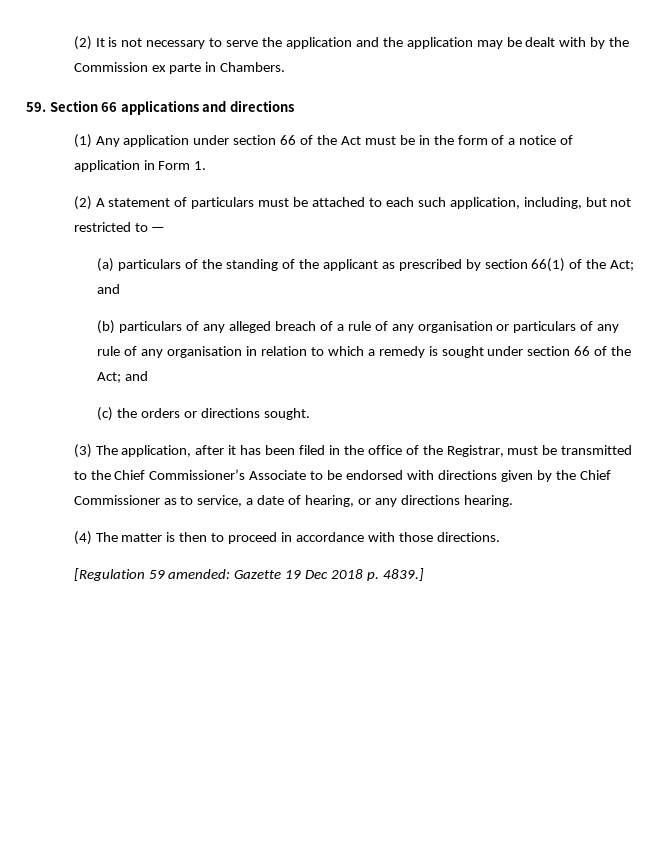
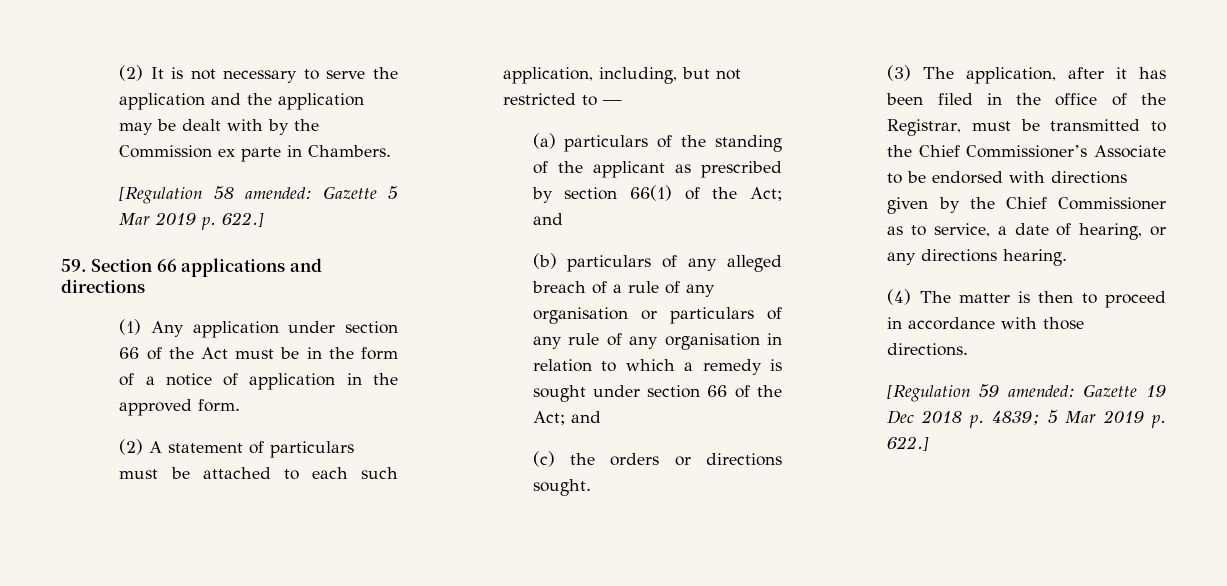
(286, 67) none -> [119,186,398,204] [119,212,265,230] // [Regulation 58 amended: Gazette 5 Mar 2019 p. 622.]
[158,161,207,170] Form 1. -> [373,373,398,385] [119,399,241,416] the approved form.
[382,568,424,581] 4839.] -> [991,410,1166,428] [887,436,930,451] 4839; 5 Mar 2019 p. 622.]

